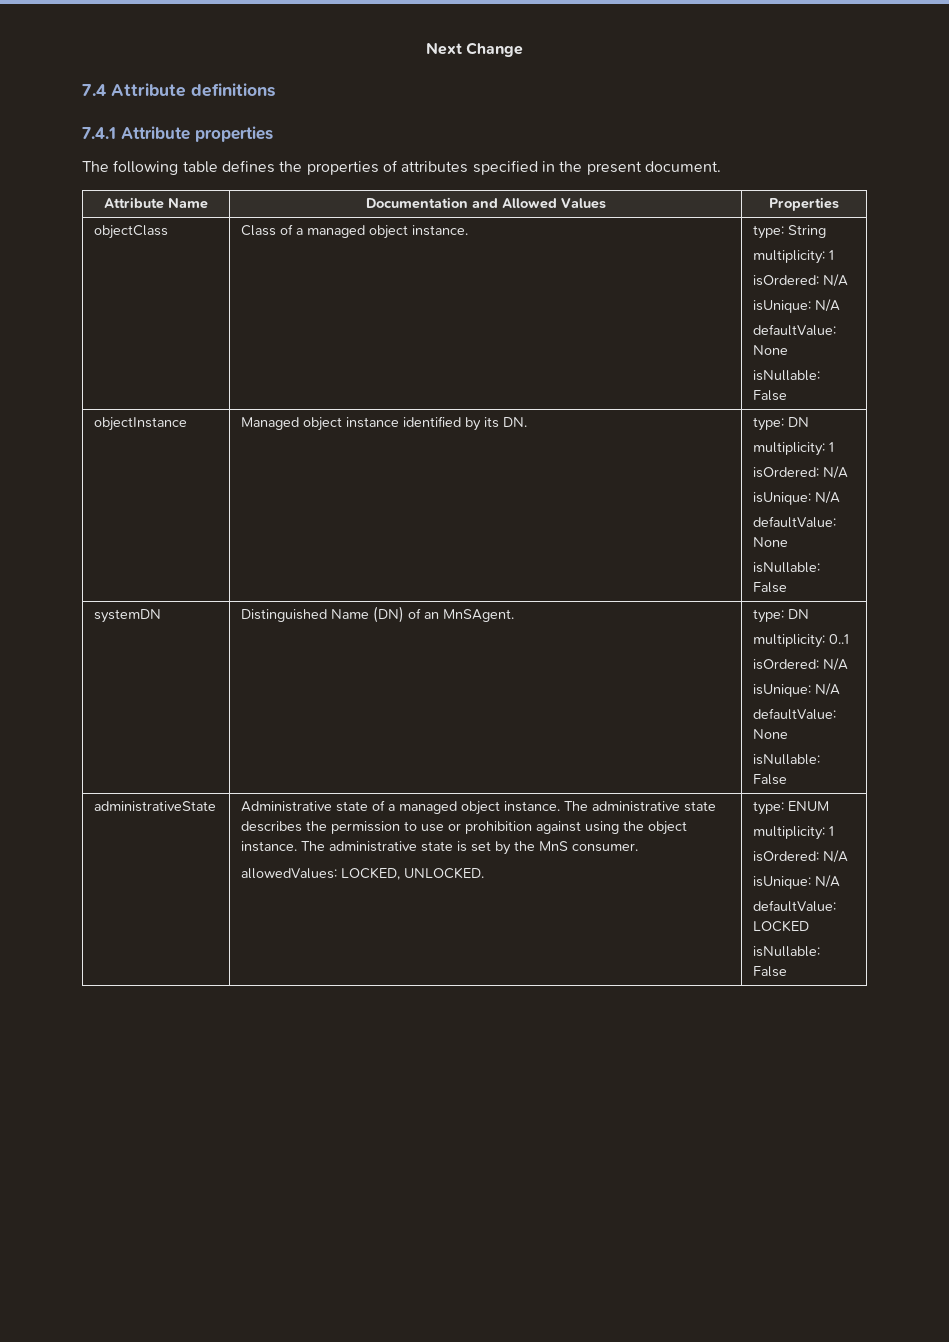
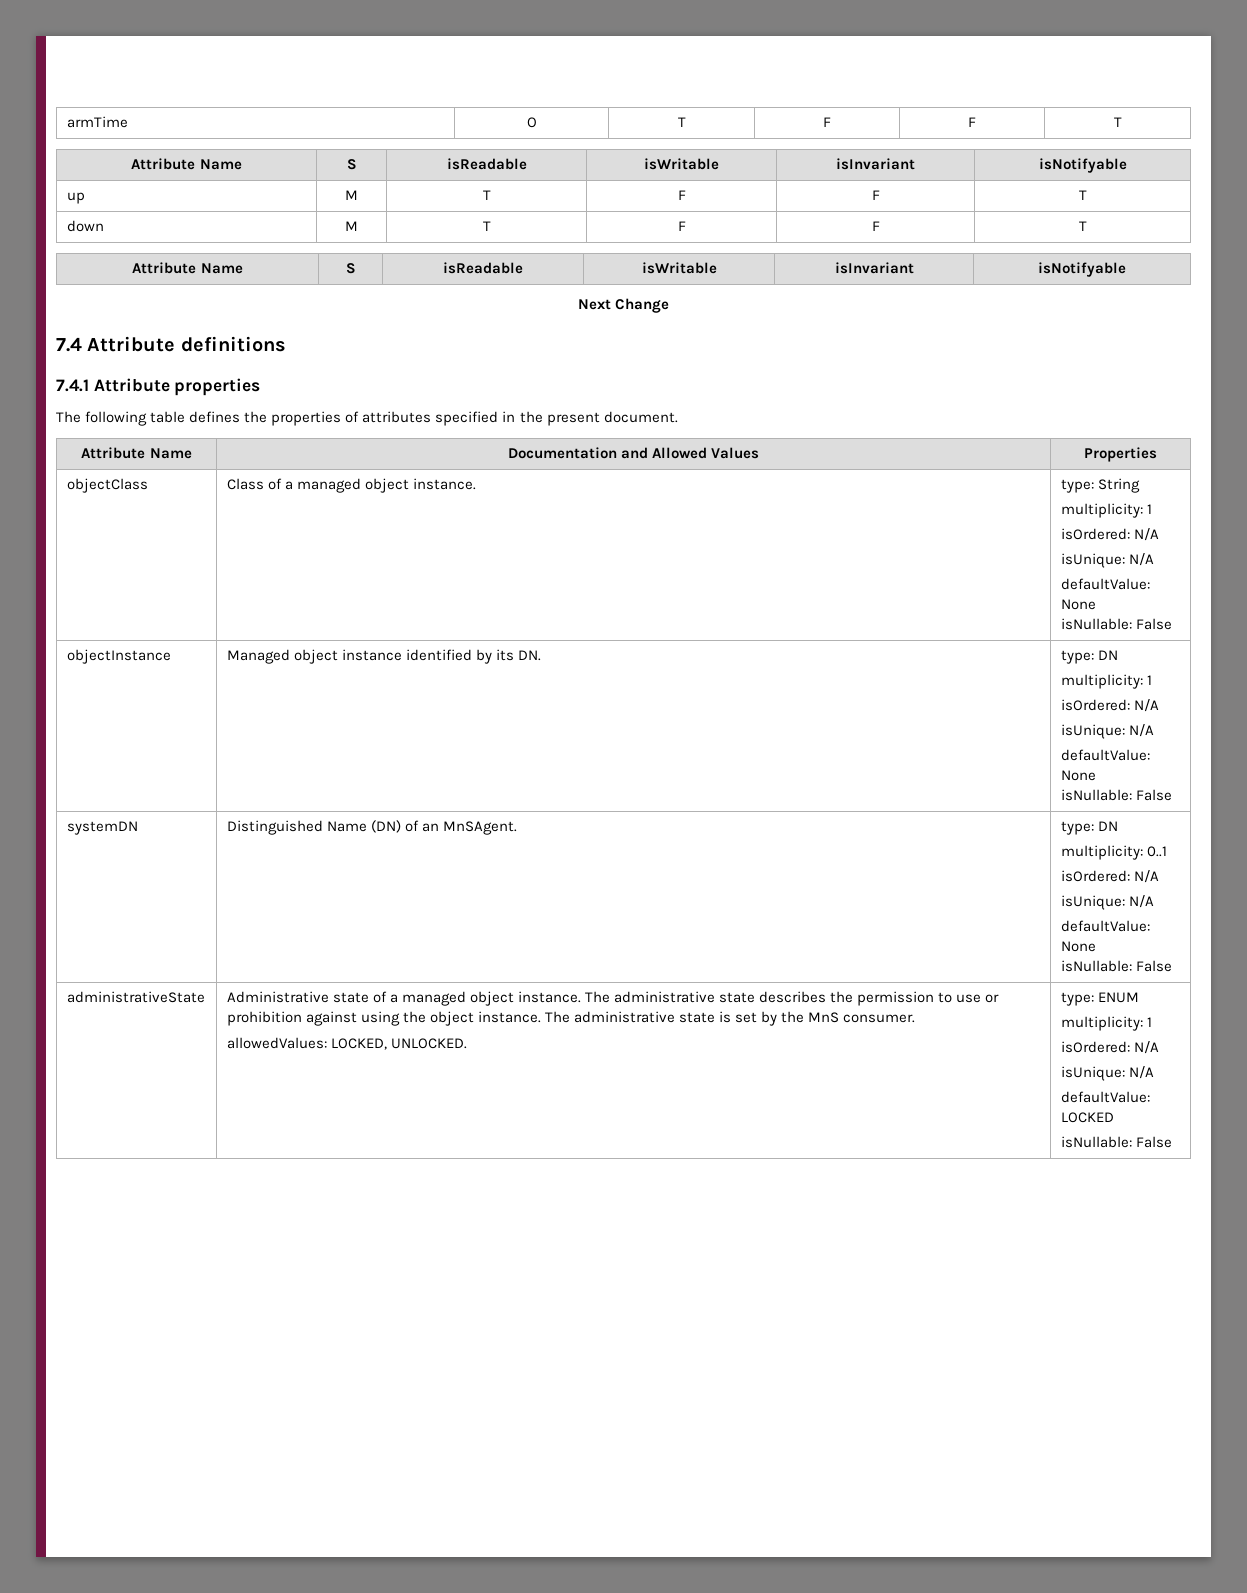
(425, 48) none -> [66,116,128,128] [526,117,537,128] [677,117,686,127] [823,117,831,127] [968,117,976,127] [1113,117,1122,127] [131,158,242,170] [346,159,357,170] [446,158,527,170] [644,158,719,170] [836,158,915,170] [1038,158,1127,173] [66,192,85,204] [345,190,358,200] [482,190,491,200] [677,190,686,200] [871,190,880,200] [1078,190,1087,200] [66,220,104,232] [345,221,358,231] [482,221,491,231] [677,221,686,231] [871,221,880,231] [1078,221,1087,231] [132,262,243,274] [345,263,356,274] [443,262,523,274] [641,262,717,274] [834,262,914,274] [1038,262,1126,277] armTime | O | T | F | F | T // Attribute Name | S | isReadable | isWritable | isInvariant | isNotifyable // up | M | T | F | F | T // down | M | T | F | F | T // Attribute Name | S | isReadable | isWritable | isInvariant | isNotifyable //

